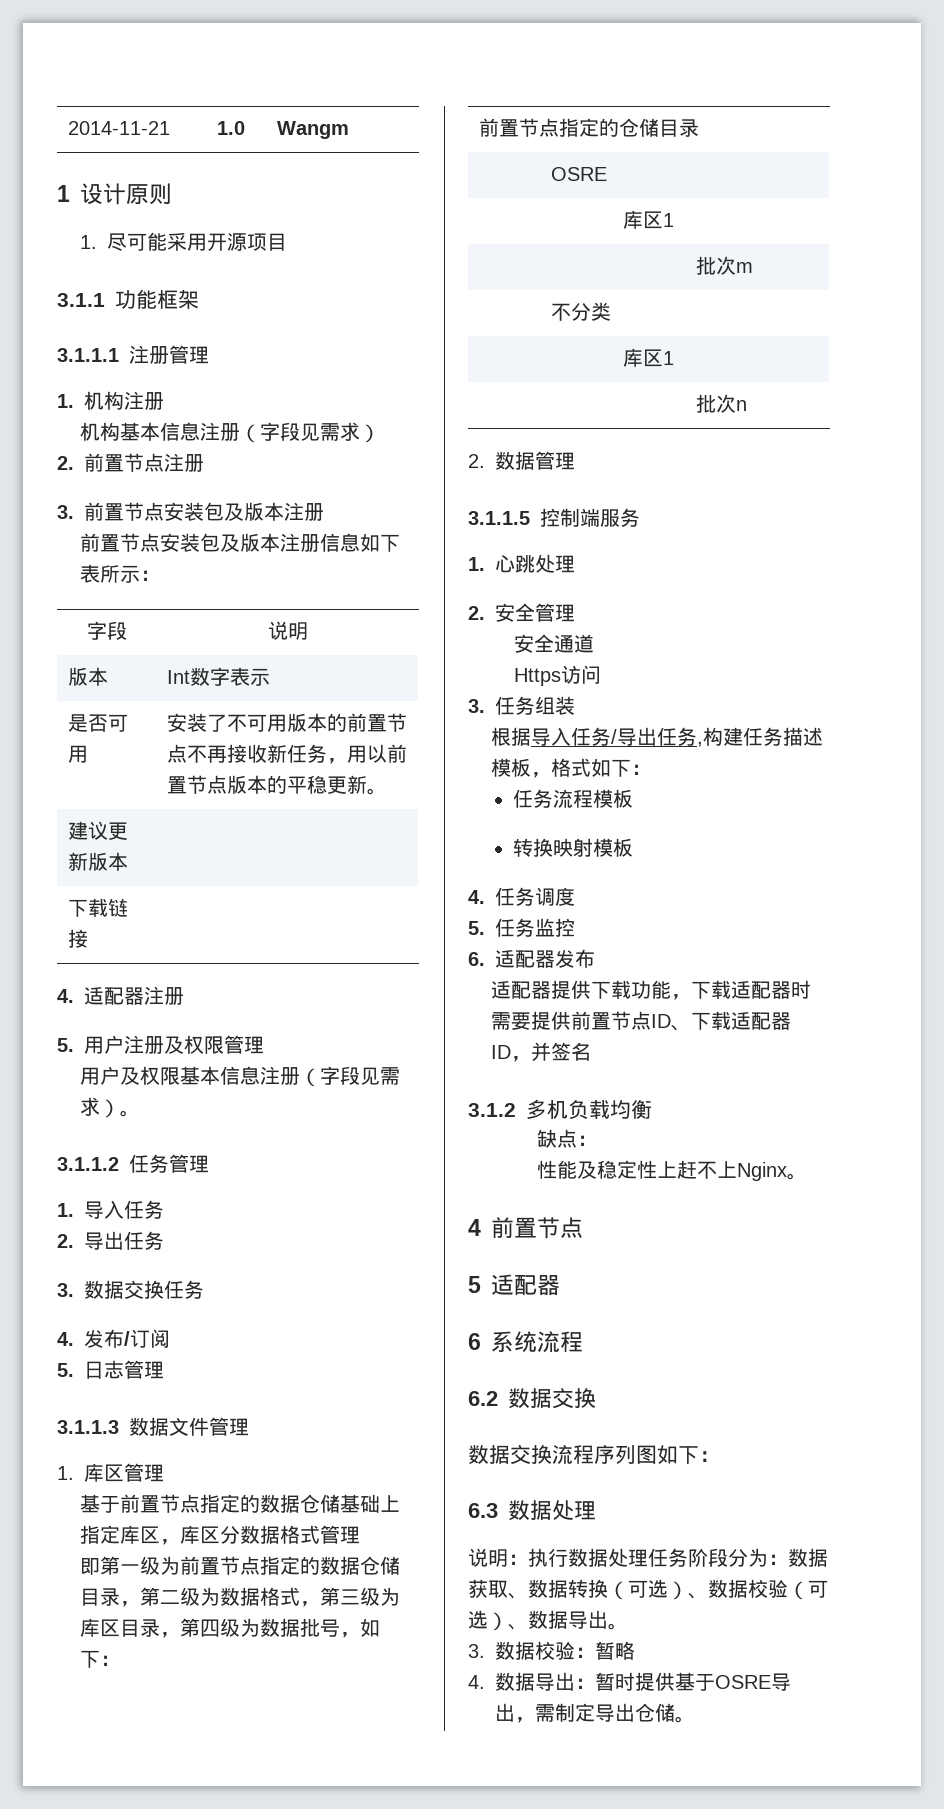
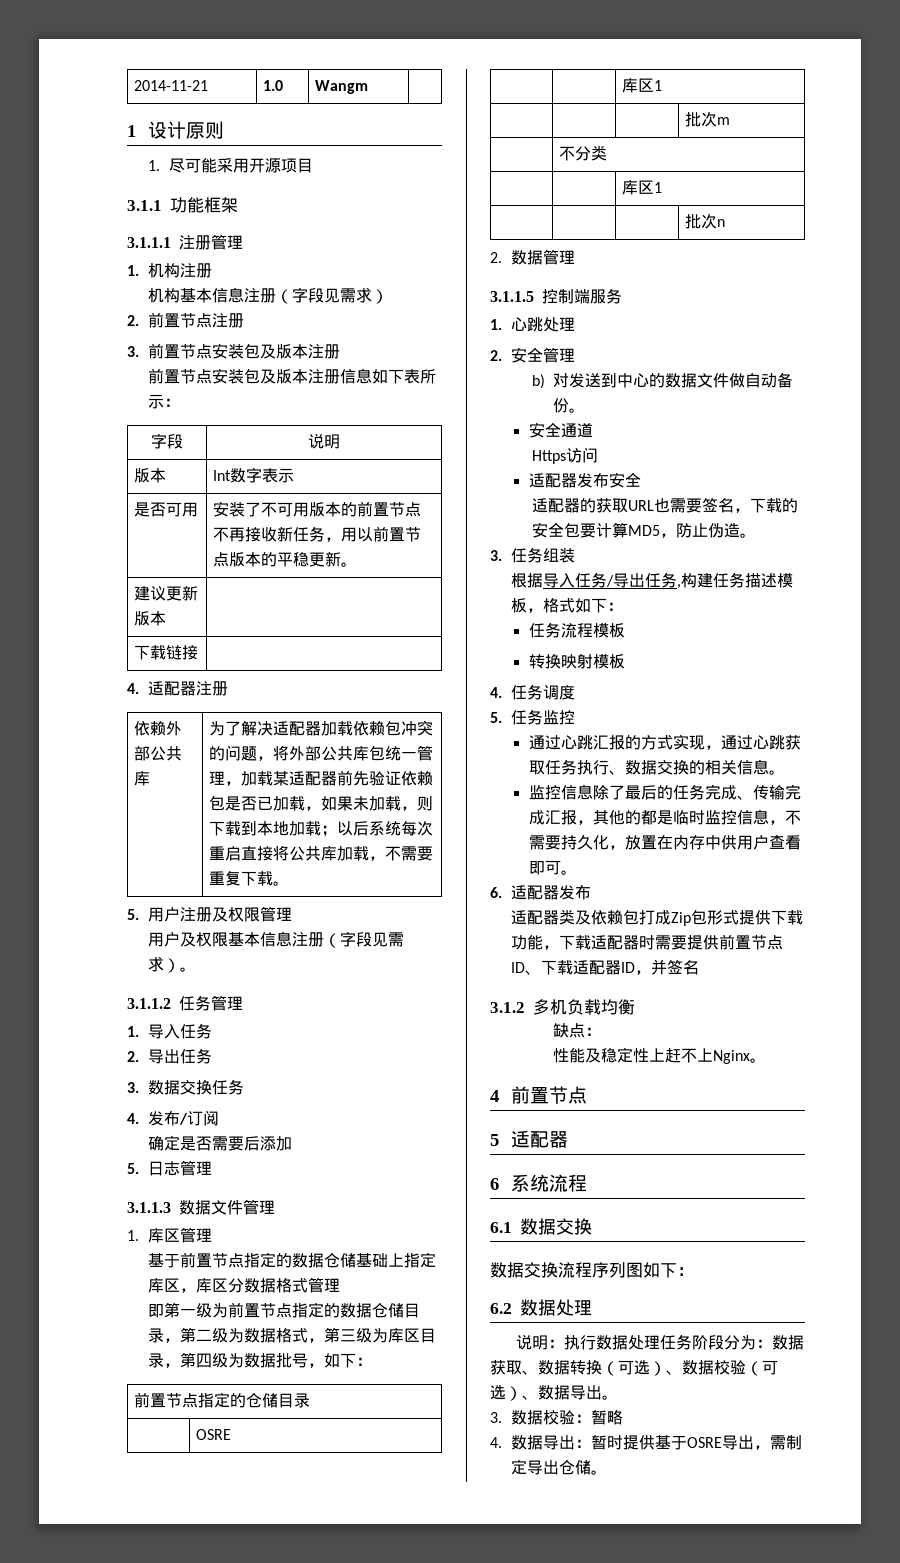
(184, 996) none -> [134,721,183,736] [134,746,183,761] [134,771,151,786] [209,720,434,736] [209,745,434,761] [209,770,434,786] [209,795,434,811] [209,820,434,837] [209,845,434,861] [209,871,290,886] // 依赖外部公共库 | 为了解决适配器加载依赖包冲突的问题，将外部公共库包统一管理，加载某适配器前先验证依赖包是否已加载，如果未加载，则下载到本地加载；以后系统每次重启直接将公共库加载，不需要重复下载。
(170, 1338) none -> [147,1135,292,1151] // 确定是否需要后添加
[513,634,594,653] [513,665,601,686] 安全通道 // Https访问 -> [531,372,793,389] [552,398,585,413] [528,422,593,438] [531,447,598,464] [528,472,641,488] [531,497,798,513] [531,522,756,538] b)对发送到中心的数据文件做自动备份。 // 安全通道 // Https访问 // 适配器发布安全 // 适配器的获取URL也需要签名，下载的安全包要计算MD5，防止伪造。
(575, 927) none -> [528,734,801,750] [528,759,785,775] [528,784,801,800] [528,809,801,825] [528,834,801,850] [528,860,577,875] // 通过心跳汇报的方式实现，通过心跳获取任务执行、数据交换的相关信息。 // 监控信息除了最后的任务完成、传输完成汇报，其他的都是临时监控信息，不需要持久化，放置在内存中供用户查看即可。
(551, 990) none -> [558,909,739,926] 类及依赖包打成Zip包形式
[468,1391,498,1406] 6.2 -> [490,1222,512,1233] 6.1
[468,1503,498,1518] 6.3 -> [490,1303,512,1314] 6.2

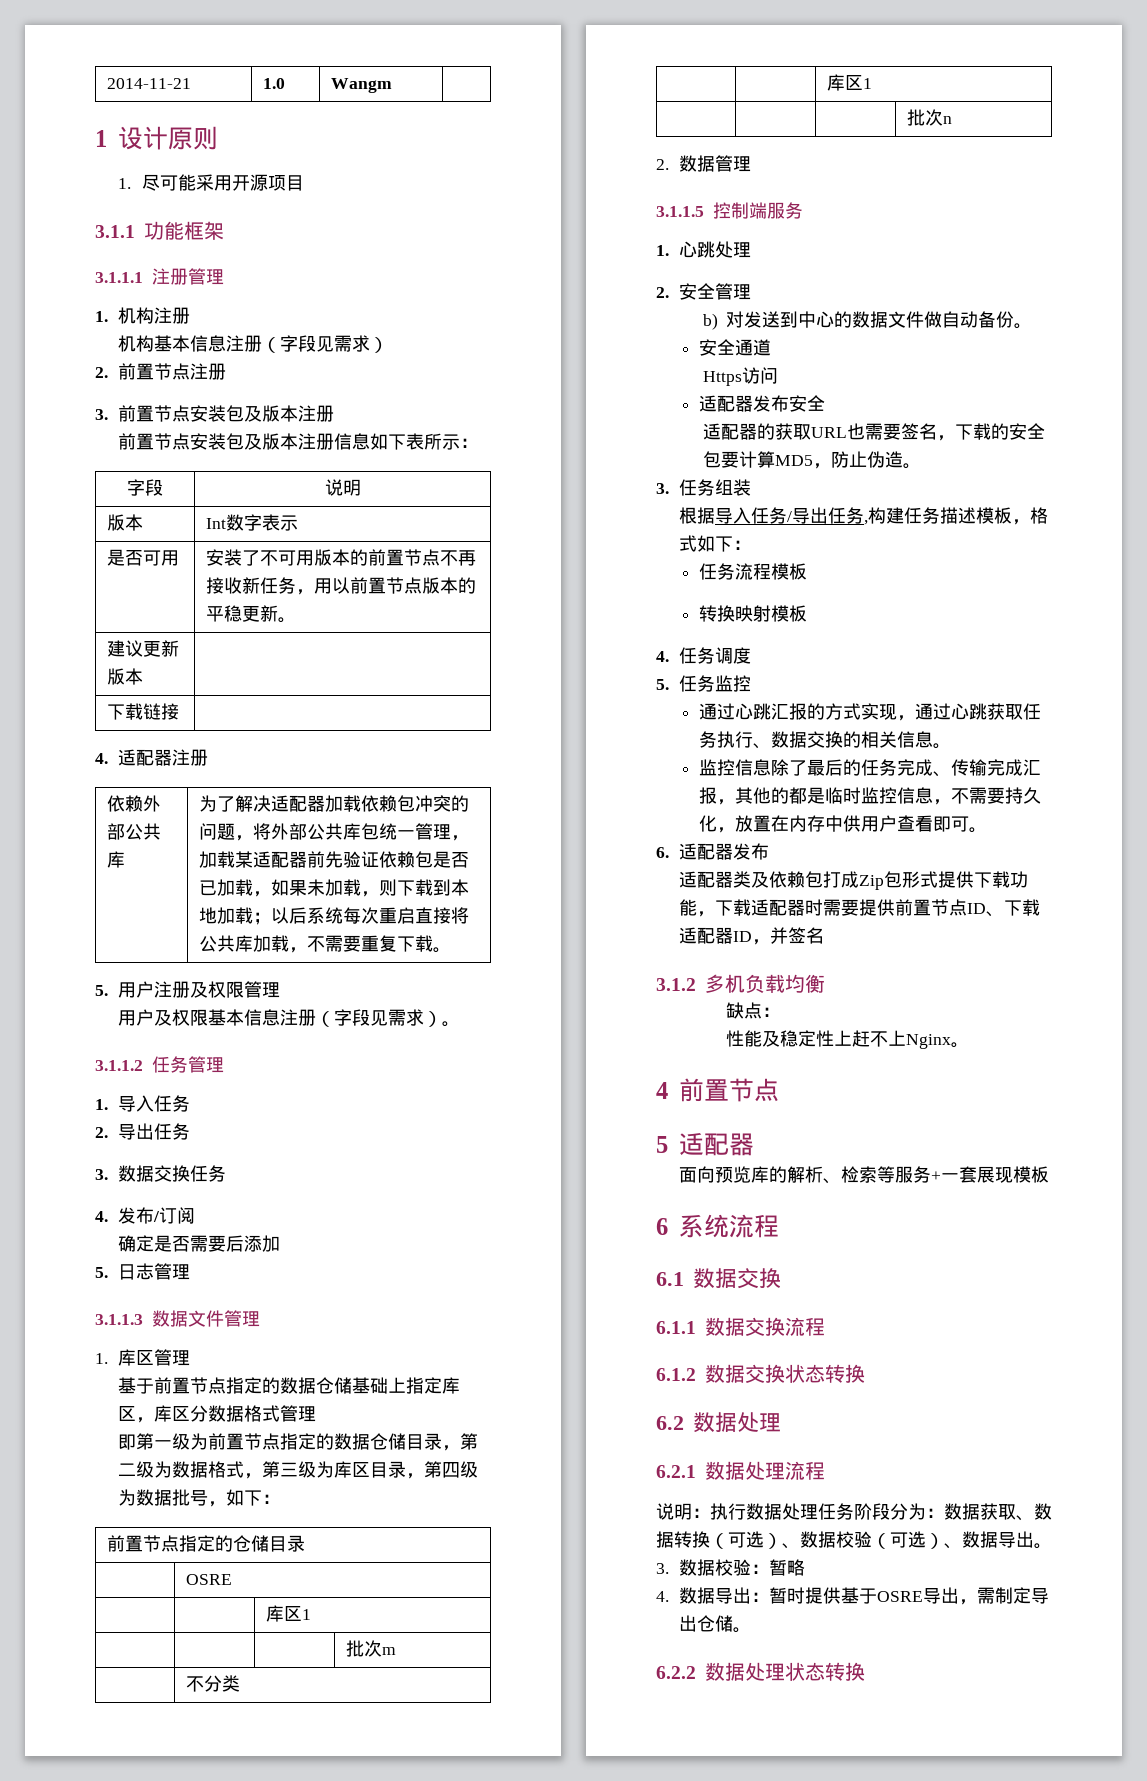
(568, 1139) none -> [679,1166,1050,1184] // 面向预览库的解析、检索等服务+一套展现模板
(592, 1226) none -> [656,1321,696,1334] 6.1.1
[592,1262,694,1278] 序列图如下： -> [656,1364,865,1383] // 6.1.2数据交换状态转换
(592, 1308) none -> [656,1461,825,1480] // 6.2.1数据处理流程
(607, 1472) none -> [656,1662,865,1681] // 6.2.2数据处理状态转换

